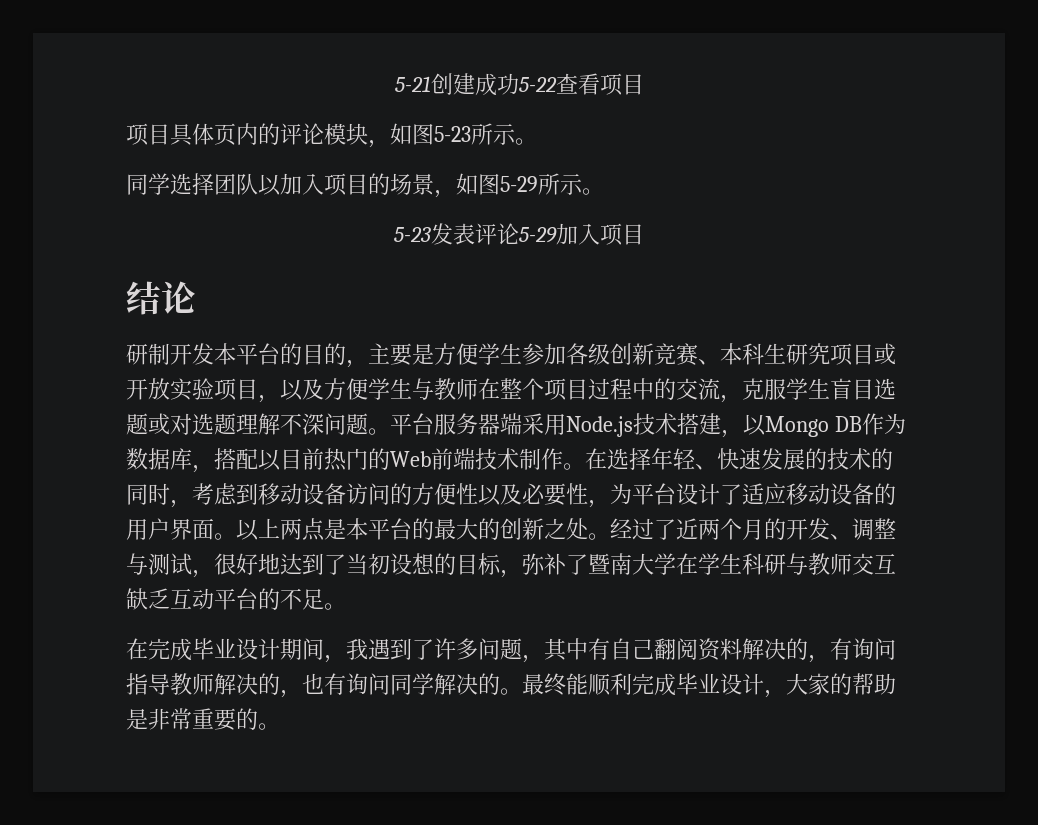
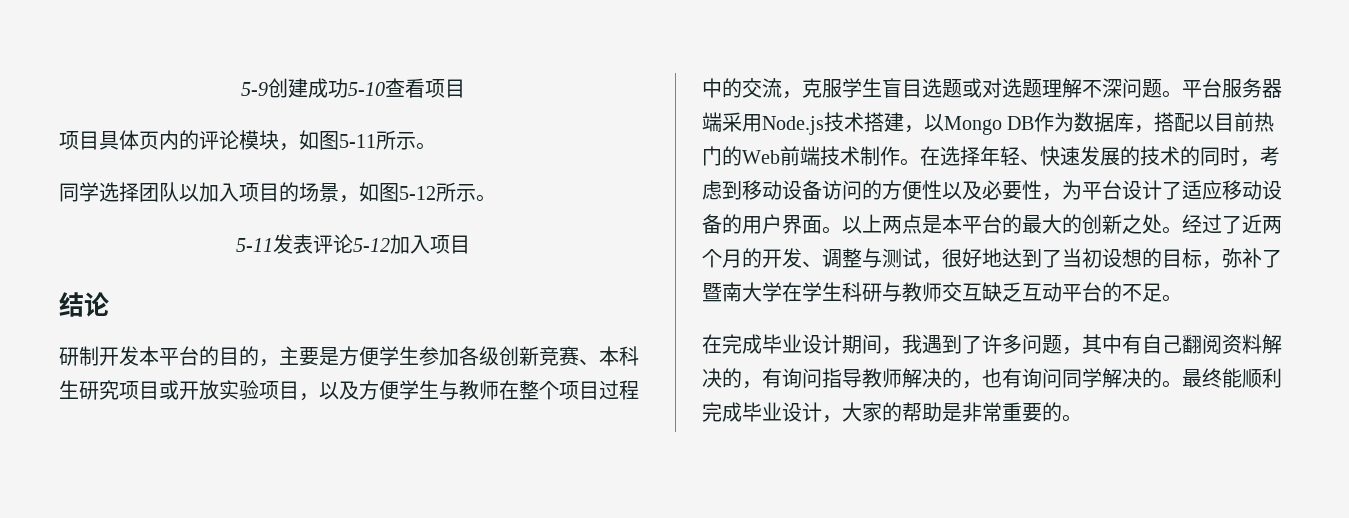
[394,76,431,92] 5-21 -> [241,82,268,96] 5-9
[518,77,557,92] 5-22 -> [348,82,385,96] 5-10
[434,126,471,142] 5-23 -> [339,134,376,148] 5-11
[500,173,604,195] [394,227,431,242] 5-29所示。 // 5-23 -> [399,182,496,202] [236,238,273,252] 5-12所示。 // 5-11
[519,227,557,243] 5-29 -> [353,238,390,252] 5-12

